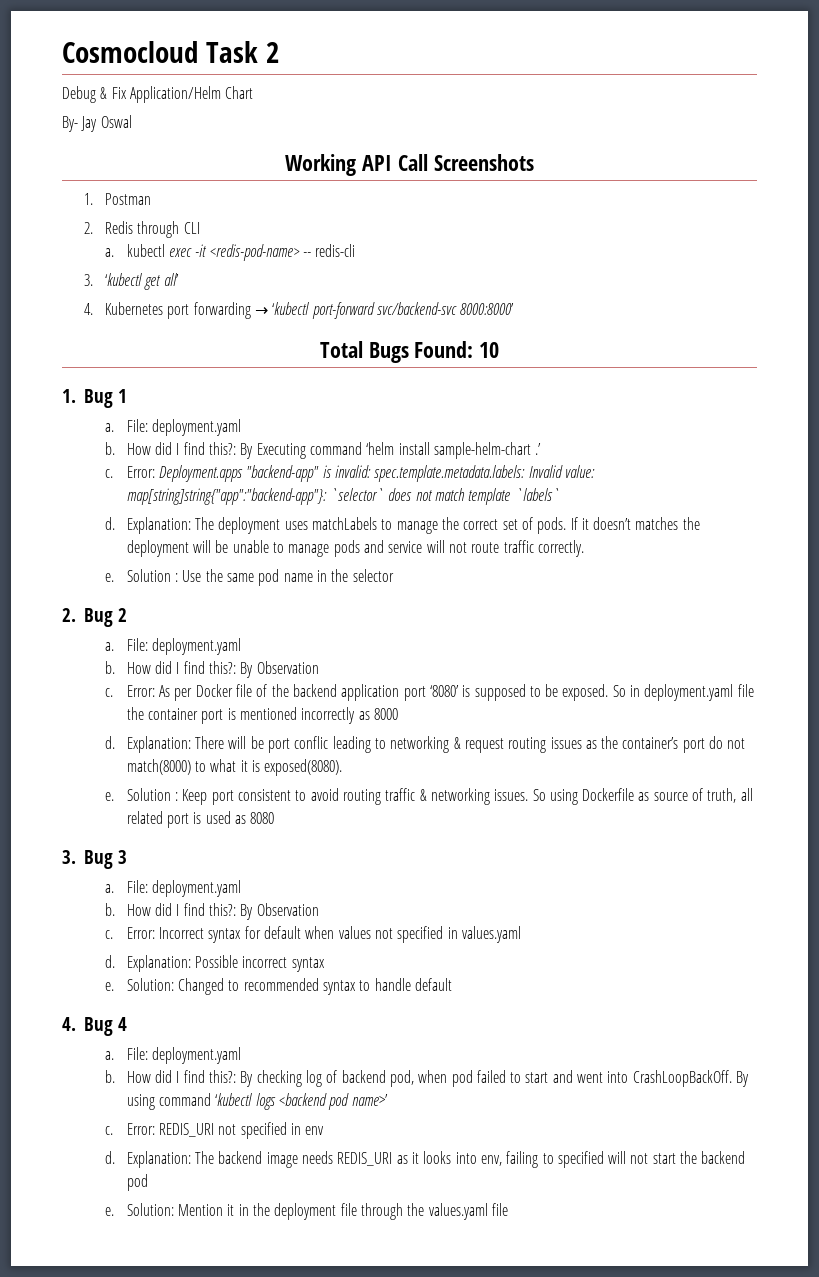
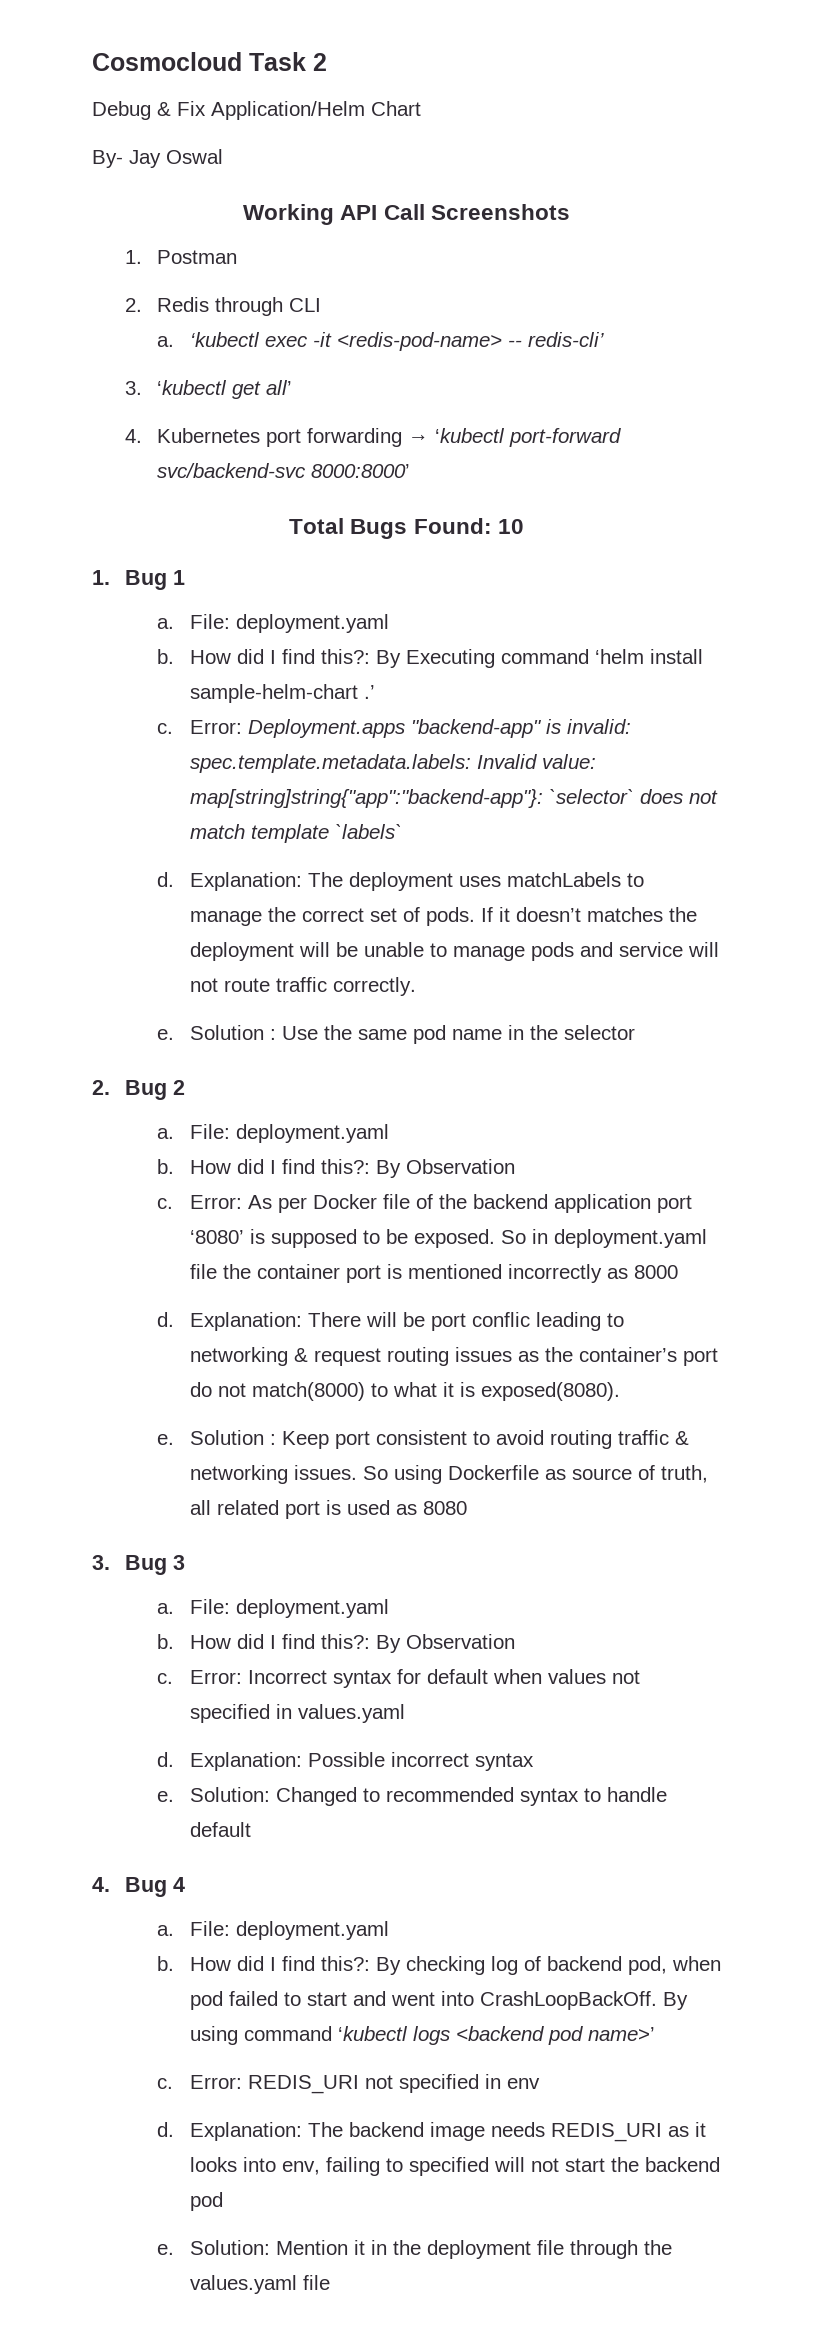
[126,244,165,257] kubectl -> [189,332,260,347] ‘kubectl
[315,244,356,257] redis-cli -> [527,332,604,347] redis-cli’

